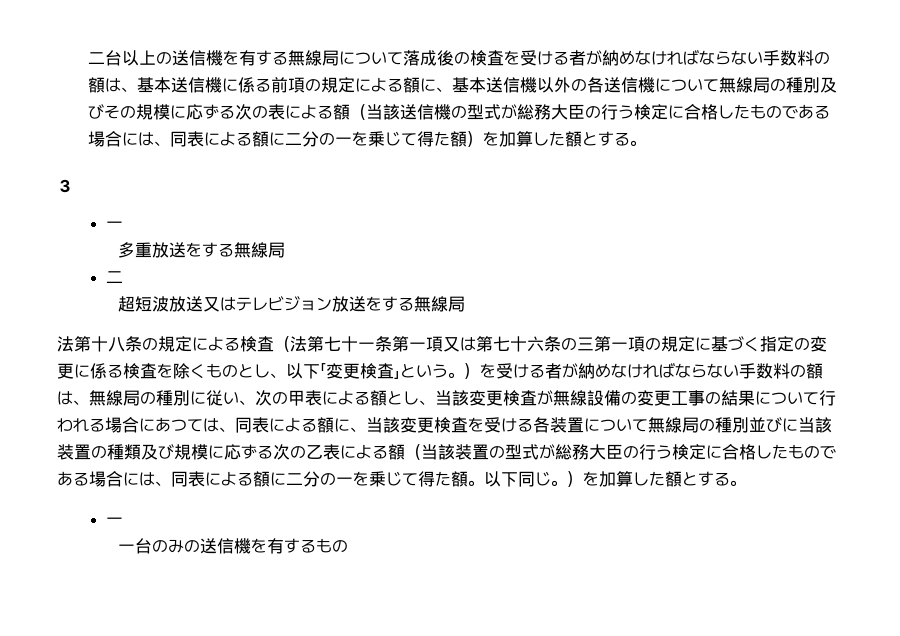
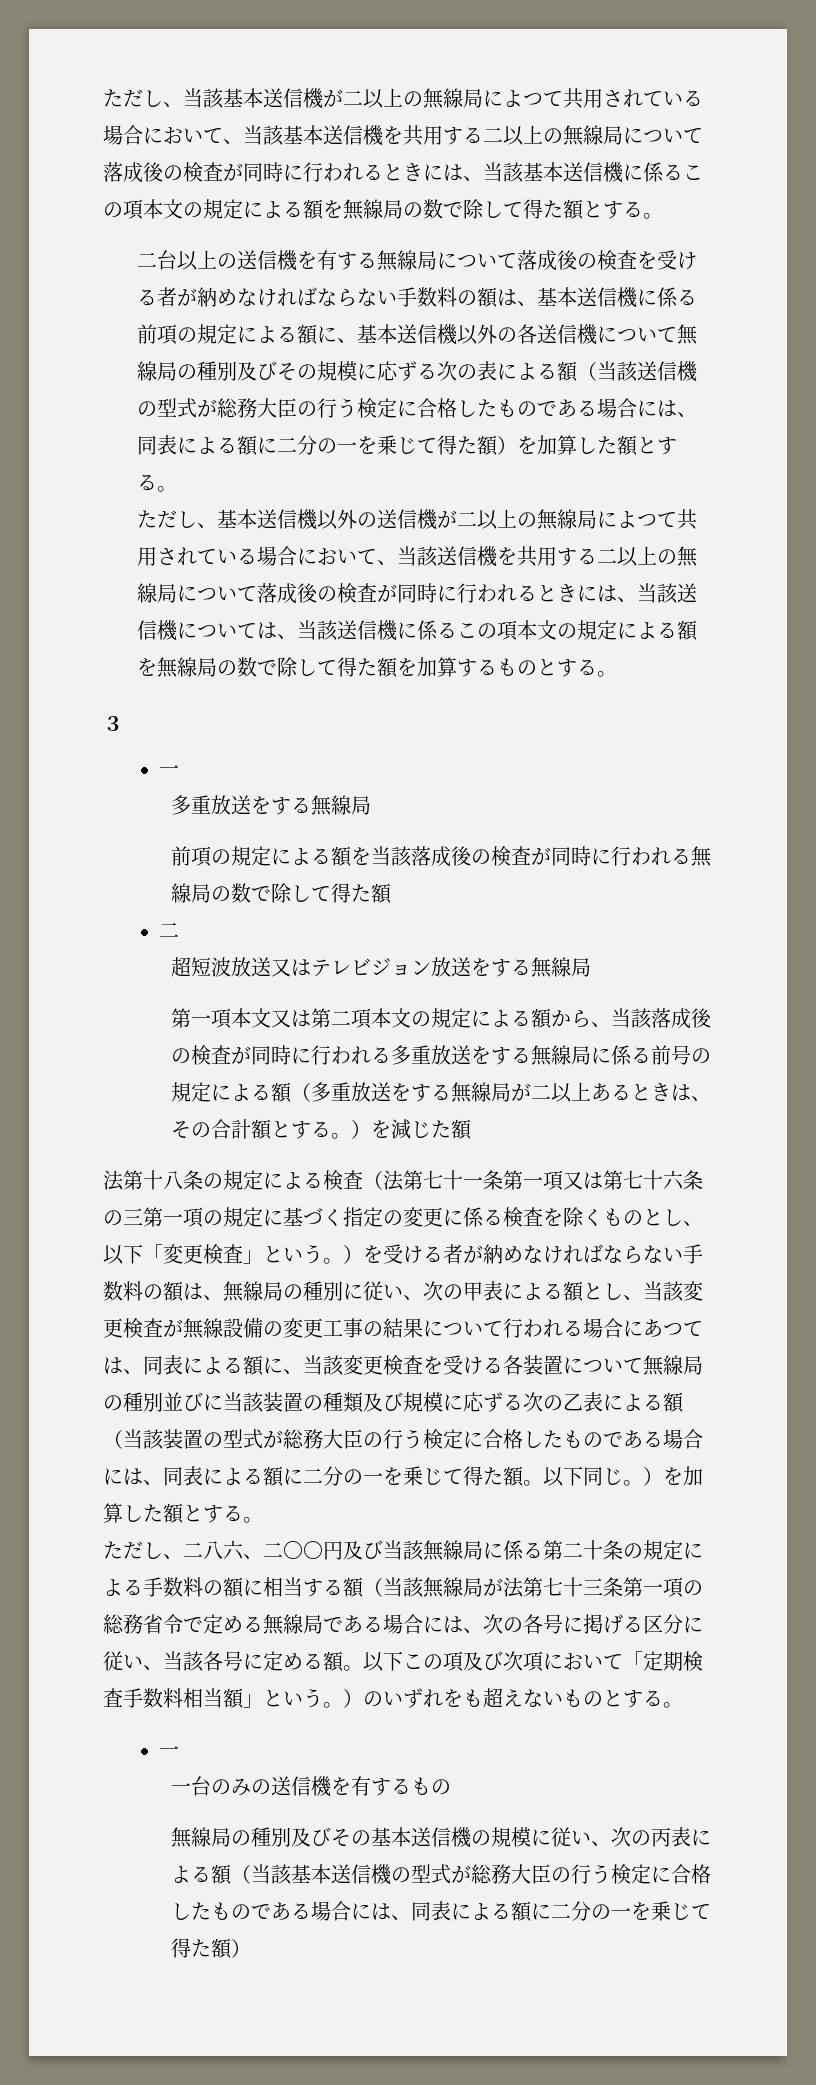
(87, 58) none -> [103,88,703,109] [103,125,703,146] [103,162,703,183] [103,199,663,220] ただし、当該基本送信機が二以上の無線局によつて共用されている場合において、当該基本送信機を共用する二以上の無線局について落成後の検査が同時に行われるときには、当該基本送信機に係るこの項本文の規定による額を無線局の数で除して得た額とする。 //
(646, 143) none -> [137,509,698,530] [137,546,699,567] [137,583,698,604] [137,620,699,641] [137,657,618,678] // ただし、基本送信機以外の送信機が二以上の無線局によつて共用されている場合において、当該送信機を共用する二以上の無線局について落成後の検査が同時に行われるときには、当該送信機については、当該送信機に係るこの項本文の規定による額を無線局の数で除して得た額を加算するものとする。
(286, 250) none -> [171,846,713,867] [171,883,393,904] // 前項の規定による額を当該落成後の検査が同時に行われる無線局の数で除して得た額
(466, 304) none -> [171,1008,713,1029] [171,1045,712,1066] [171,1082,712,1103] [171,1119,473,1140] // 第一項本文又は第二項本文の規定による額から、当該落成後の検査が同時に行われる多重放送をする無線局に係る前号の規定による額（多重放送をする無線局が二以上あるときは、その合計額とする。）を減じた額
(746, 483) none -> [103,1540,703,1561] [103,1577,703,1598] [103,1614,703,1635] [103,1651,703,1672] [103,1688,683,1709] // ただし、二八六、二〇〇円及び当該無線局に係る第二十条の規定による手数料の額に相当する額（当該無線局が法第七十三条第一項の総務省令で定める無線局である場合には、次の各号に掲げる区分に従い、当該各号に定める額。以下この項及び次項において「定期検査手数料相当額」という。）のいずれをも超えないものとする。
(349, 546) none -> [171,1827,712,1848] [171,1864,712,1885] [171,1901,712,1922] [171,1938,252,1959] // 無線局の種別及びその基本送信機の規模に従い、次の丙表による額（当該基本送信機の型式が総務大臣の行う検定に合格したものである場合には、同表による額に二分の一を乗じて得た額）

